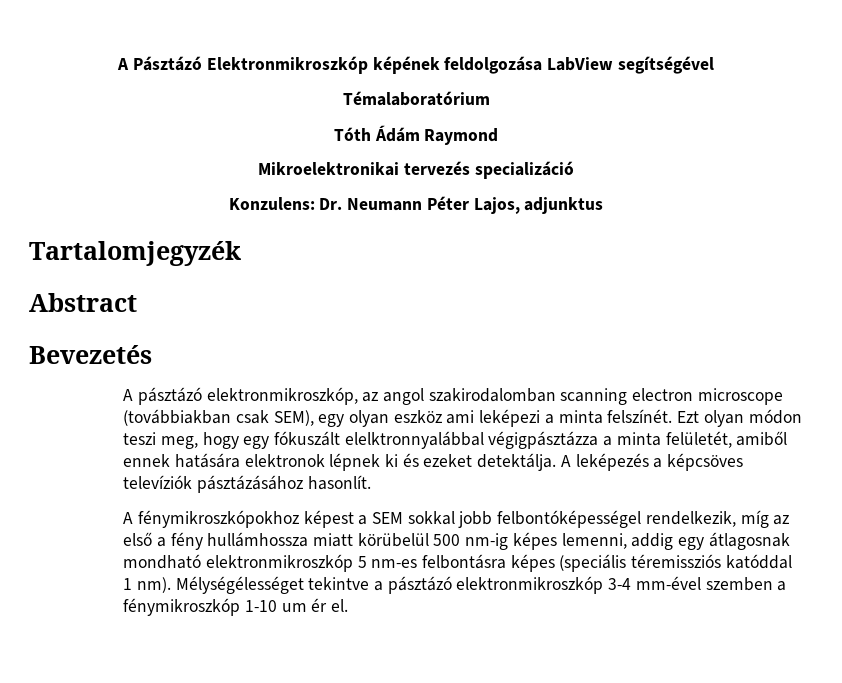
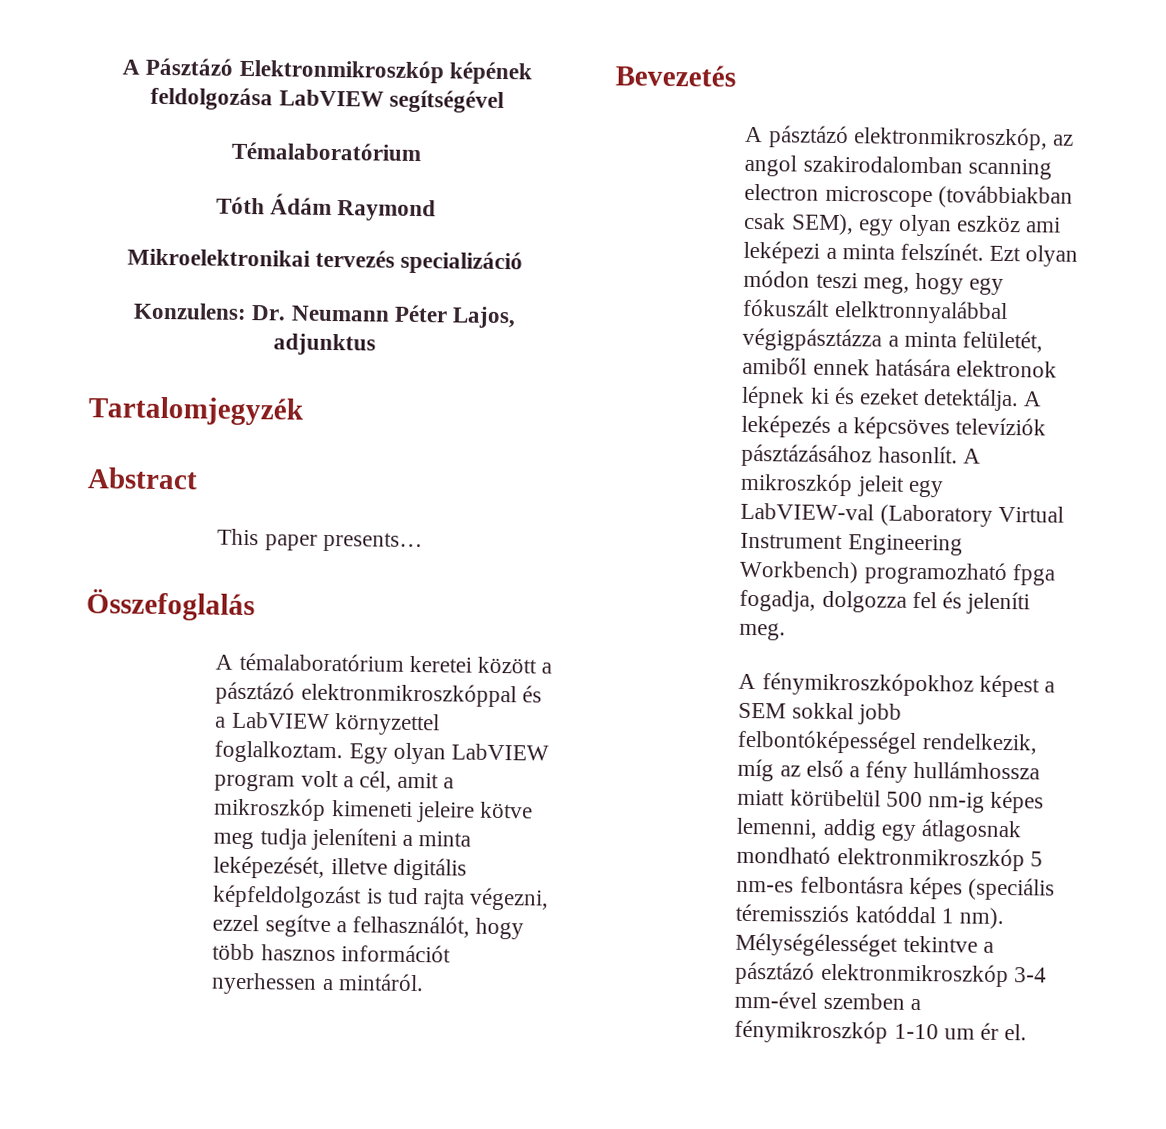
[546,57,613,71] LabView -> [278,89,384,107] LabVIEW
(137, 302) none -> [217,528,423,553] [86,589,255,622] [215,652,553,674] [215,681,542,708] [215,711,440,736] [214,740,550,765] [214,770,455,792] [213,797,534,823] [213,827,472,851] [213,855,467,881] [212,884,550,911] [212,914,525,940] [212,943,451,963] [211,972,424,995] // This paper presents… // Összefoglalás // A témalaboratórium keretei között a pásztázó elektronmikroszkóppal és a LabVIEW környzettel foglalkoztam. Egy olyan LabVIEW program volt a cél, amit a mikroszkóp kimeneti jeleire kötve meg tudja jeleníteni a minta leképezését, illetve digitális képfeldolgozást is tud rajta végezni, ezzel segítve a felhasználót, hogy több hasznos információt nyerhessen a mintáról.
(371, 482) none -> [962,448,981,464] [740,472,944,498] [740,502,1064,527] [740,532,963,556] [739,560,1056,586] [739,589,1031,615] [739,622,787,641] A mikroszkóp jeleit egy LabVIEW-val (Laboratory Virtual Instrument Engineering Workbench) programozható fpga fogadja, dolgozza fel és jeleníti meg.

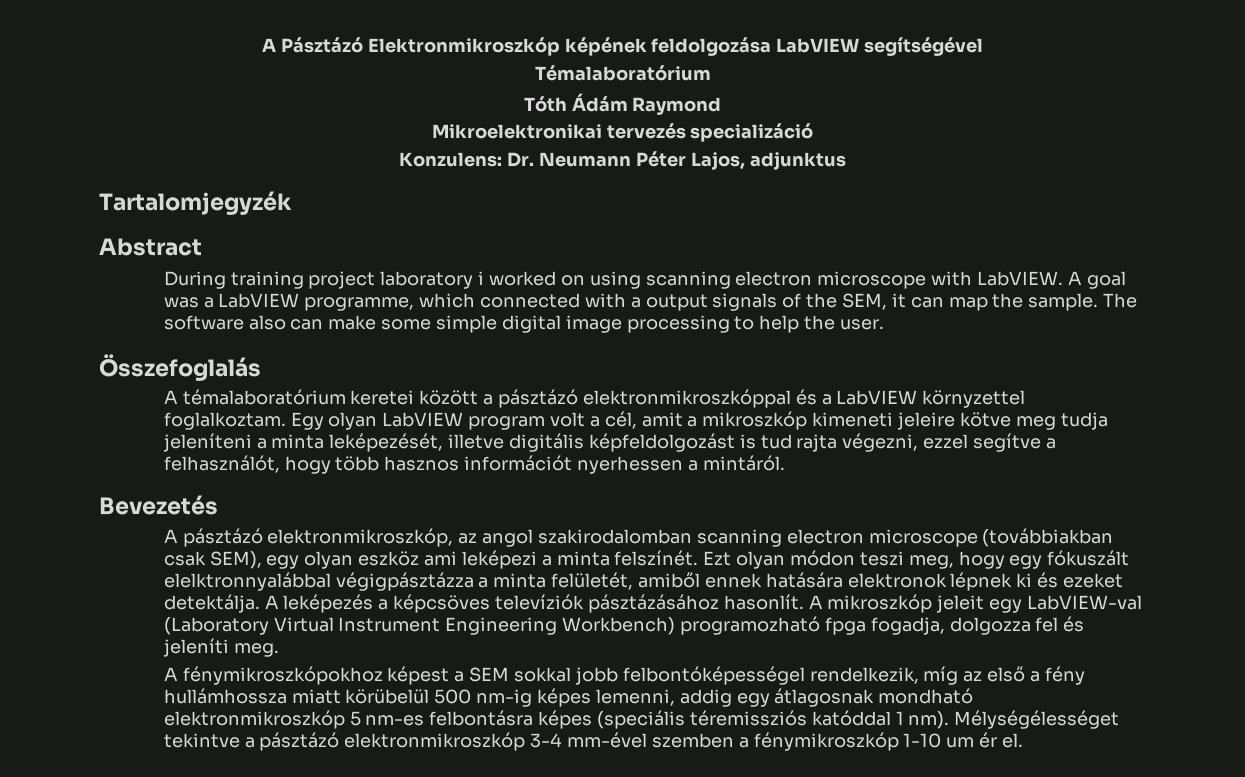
[217,528,423,553] This paper presents… -> [163,271,1126,289] [163,293,1138,311] [163,315,885,333] During training project laboratory i worked on using scanning electron microscope with LabVIEW. A goal was a LabVIEW programme, which connected with a output signals of the SEM, it can map the sample. The software also can make some simple digital image processing to help the user.

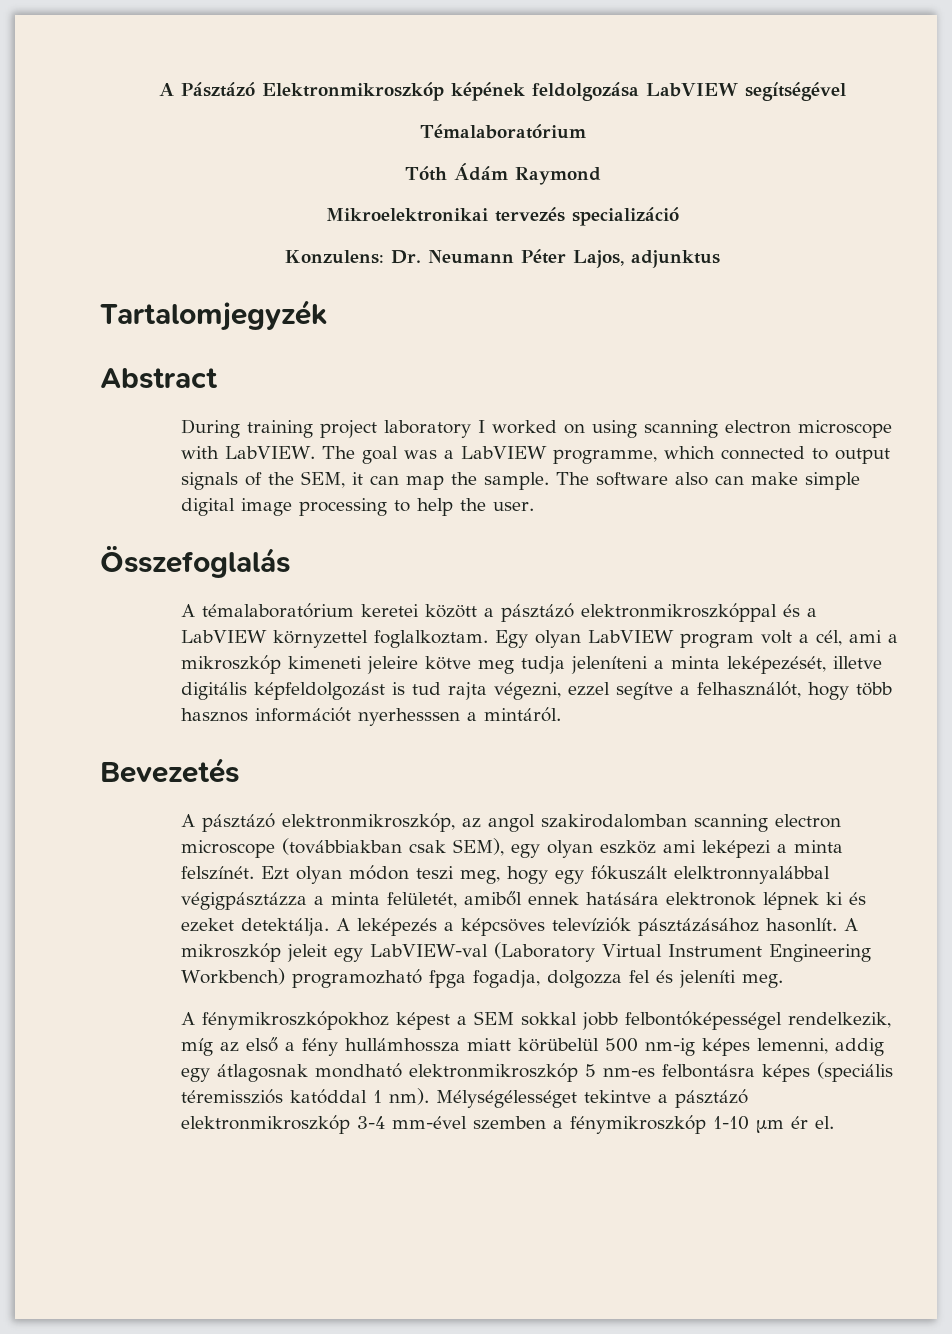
[478,271,485,285] i -> [477,420,485,433] I
[1067,271,1082,285] A -> [321,446,355,459] The
[584,293,641,308] with a -> [811,448,828,460] to
[381,319,432,330] some -> (798, 478) none
[641,412,683,427] amit -> [848,630,882,643] ami
[576,456,683,474] nyerhessen -> [357,708,460,726] nyerhesssen
[946,737,975,748] um -> [755,1120,784,1133] μm

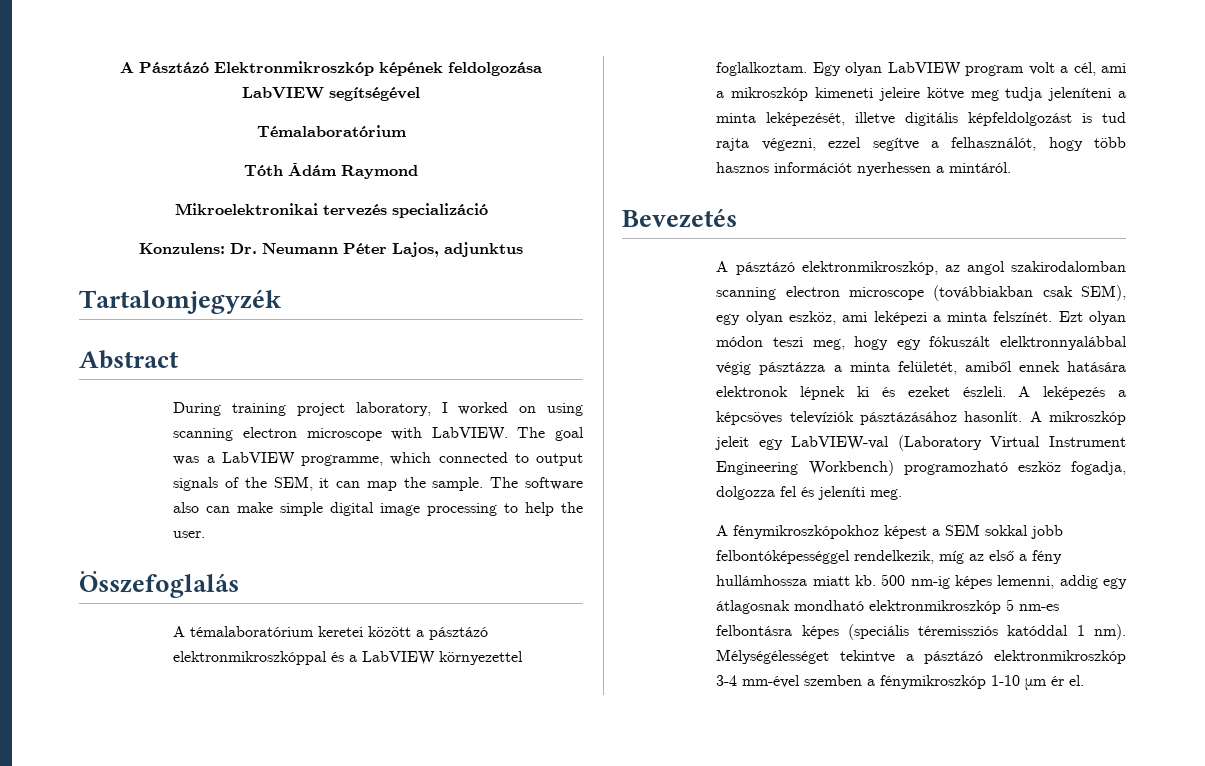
[383,420,471,438] laboratory -> [355,402,431,416] laboratory,
[272,630,368,648] környzettel -> [439,651,524,665] környezettel
[357,708,460,726] nyerhesssen -> [857,162,932,176] nyerhessen
[599,840,656,854] eszköz -> [788,311,836,325] eszköz,
[180,892,307,910] végigpásztázza -> [716,362,826,375] végig pásztázza
[240,918,329,936] detektálja. -> [962,386,1006,397] észleli.
[428,970,466,988] fpga -> [1017,461,1061,472] eszköz
[624,1011,782,1030] felbontóképességel -> [716,550,851,564] felbontóképességgel
[517,1038,599,1052] körübelül -> [855,575,877,586] kb.

